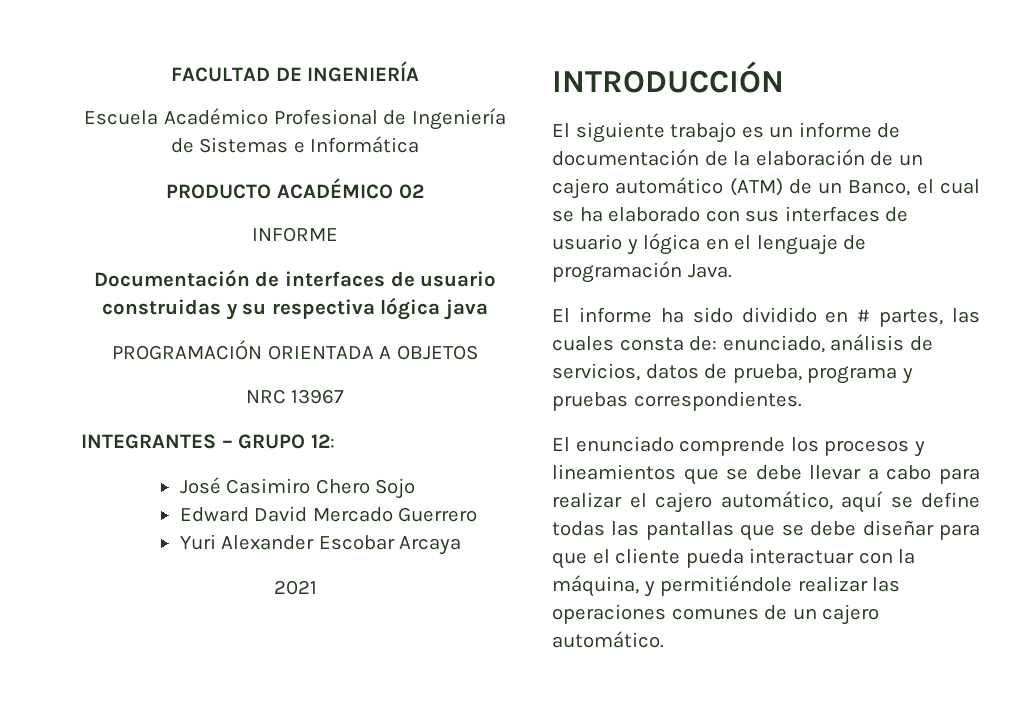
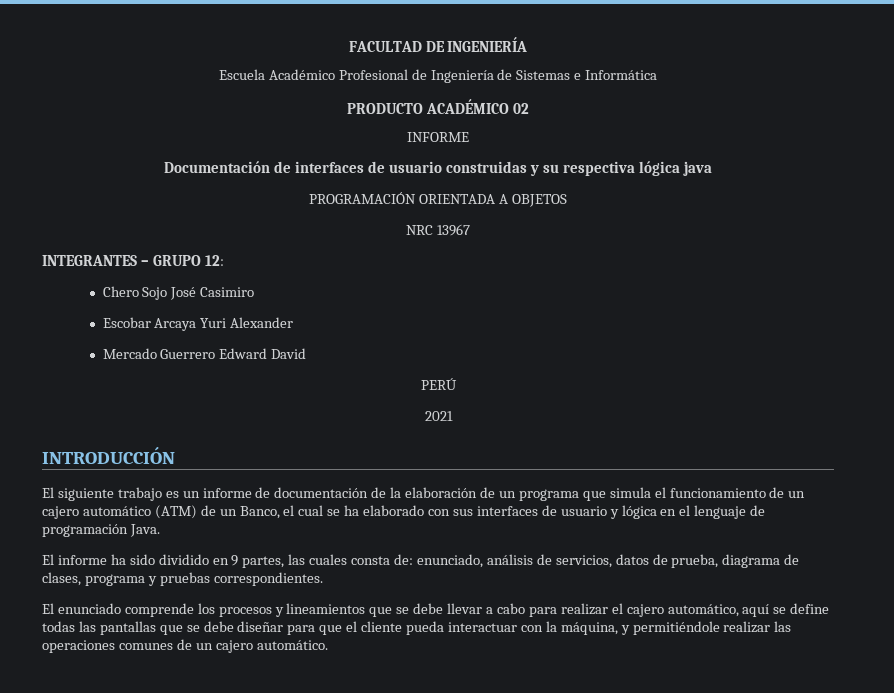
(335, 441) none -> [102,286,168,300] Chero Sojo
[315,478,416,499] [179,506,478,522] [179,534,462,555] Chero Sojo // Edward David Mercado Guerrero // Yuri Alexander Escobar Arcaya -> [102,317,294,331] [102,348,307,359] [420,378,457,390] // Escobar Arcaya Yuri Alexander // Mercado Guerrero Edward David // PERÚ
(923, 160) none -> [518,487,806,501] programa que simula el funcionamiento de un
[857,309,871,322] # -> [231,555,239,566] 9
(802, 373) none -> [722,554,800,568] [42,572,81,586] diagrama de clases,

